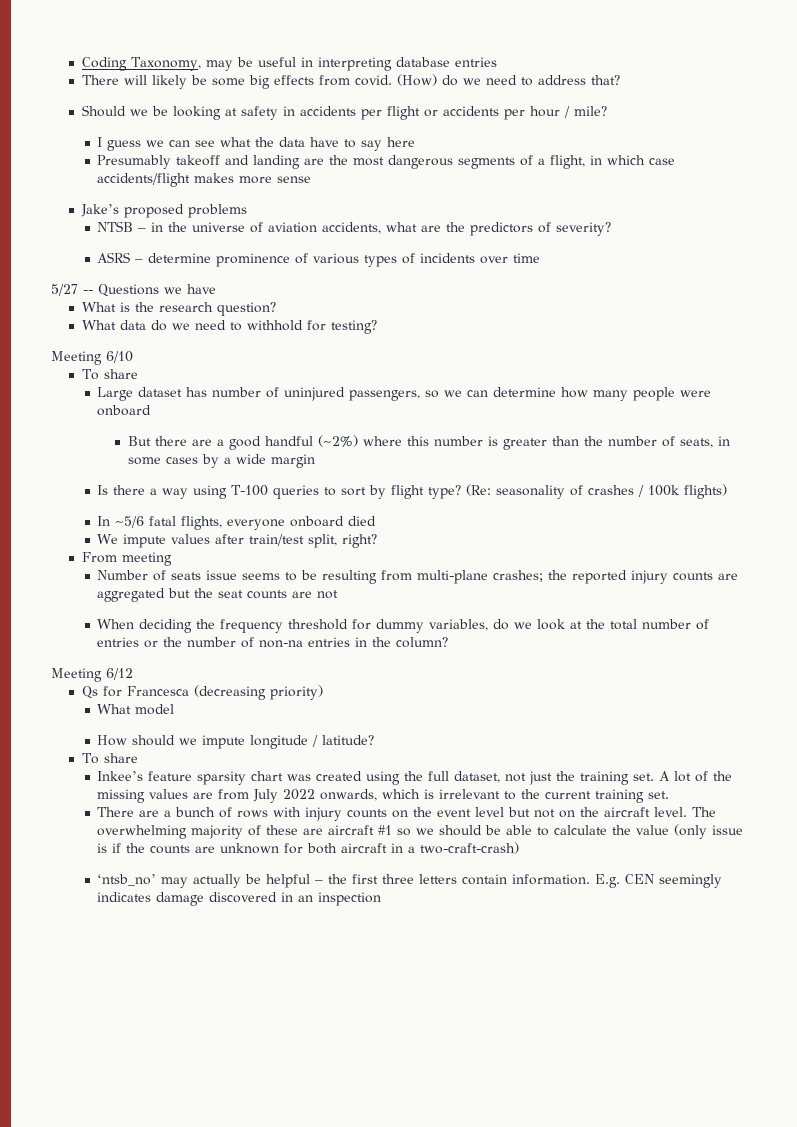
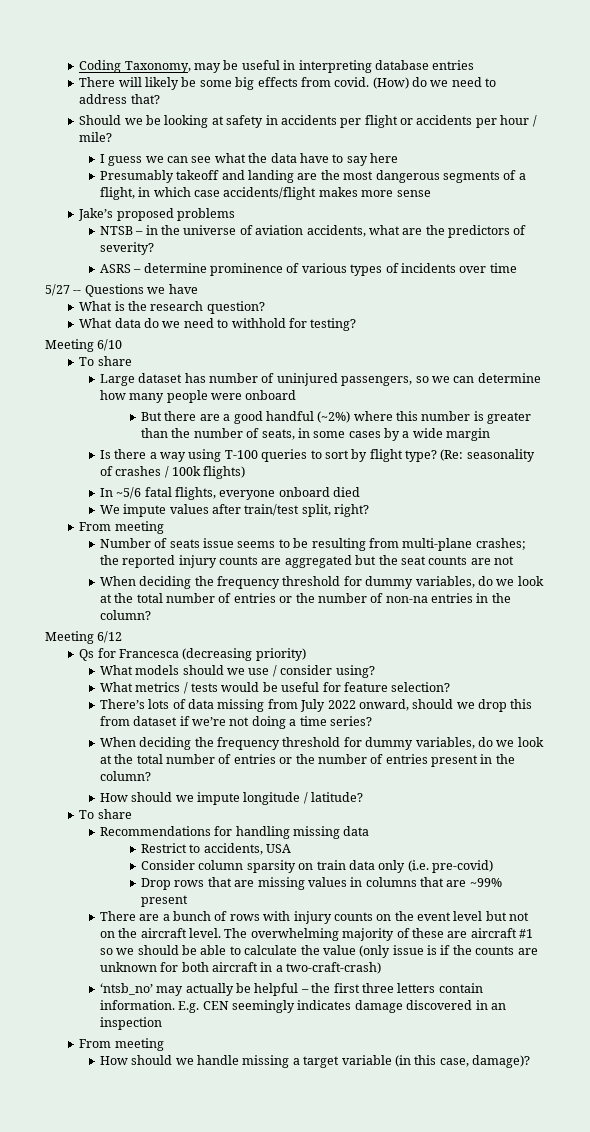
[135,704,175,715] model -> [135,665,375,678] [99,682,451,694] [99,699,533,712] [99,716,372,729] [99,737,544,750] [99,754,515,767] [99,771,151,781] models should we use / consider using? // What metrics / tests would be useful for feature selection? // There’s lots of data missing from July 2022 onward, should we drop this from dataset if we’re not doing a time series? // When deciding the frequency threshold for dummy variables, do we look at the total number of entries or the number of entries present in the column?
[97,771,733,785] [97,789,670,803] Inkee’s feature sparsity chart was created using the full dataset, not just the training set. A lot of the missing values are from July 2022 onwards, which is irrelevant to the current training set. -> [99,826,370,839] [141,843,292,855] [141,860,494,873] [141,877,502,890] [141,895,189,907] Recommendations for handling missing data // Restrict to accidents, USA // Consider column sparsity on train data only (i.e. pre-covid) // Drop rows that are missing values in columns that are ~99% present
(382, 899) none -> [79,1038,164,1051] [99,1055,531,1068] // From meeting // How should we handle missing a target variable (in this case, damage)?

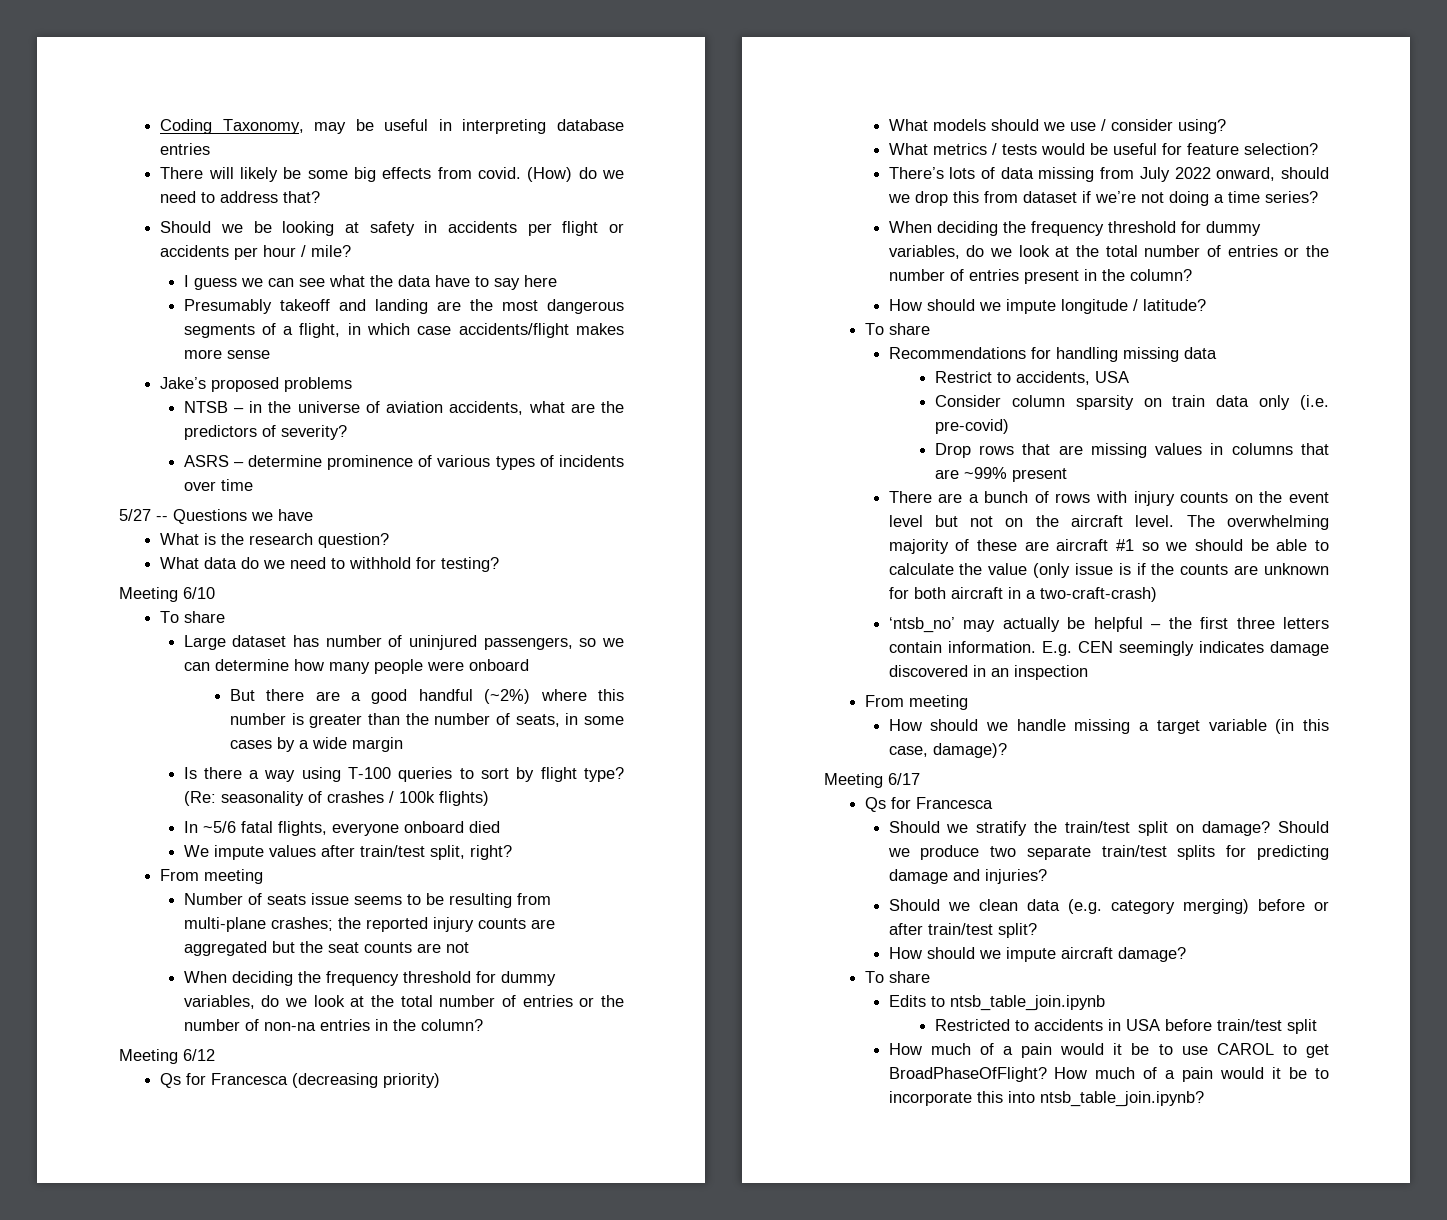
(531, 1061) none -> [824,773,920,788] [865,797,994,812] [888,821,1329,836] [887,845,1329,860] [888,869,1047,884] [888,899,1329,914] [888,923,1037,938] [888,947,1186,962] [865,971,931,983] [888,995,1105,1011] [934,1019,1317,1034] [888,1043,1329,1058] [888,1067,1329,1082] [888,1091,1204,1107] // Meeting 6/17 // Qs for Francesca // Should we stratify the train/test split on damage? Should we produce two separate train/test splits for predicting damage and injuries? // Should we clean data (e.g. category merging) before or after train/test split? // How should we impute aircraft damage? // To share // Edits to ntsb_table_join.ipynb // Restricted to accidents in USA before train/test split // How much of a pain would it be to use CAROL to get BroadPhaseOfFlight? How much of a pain would it be to incorporate this into ntsb_table_join.ipynb?

